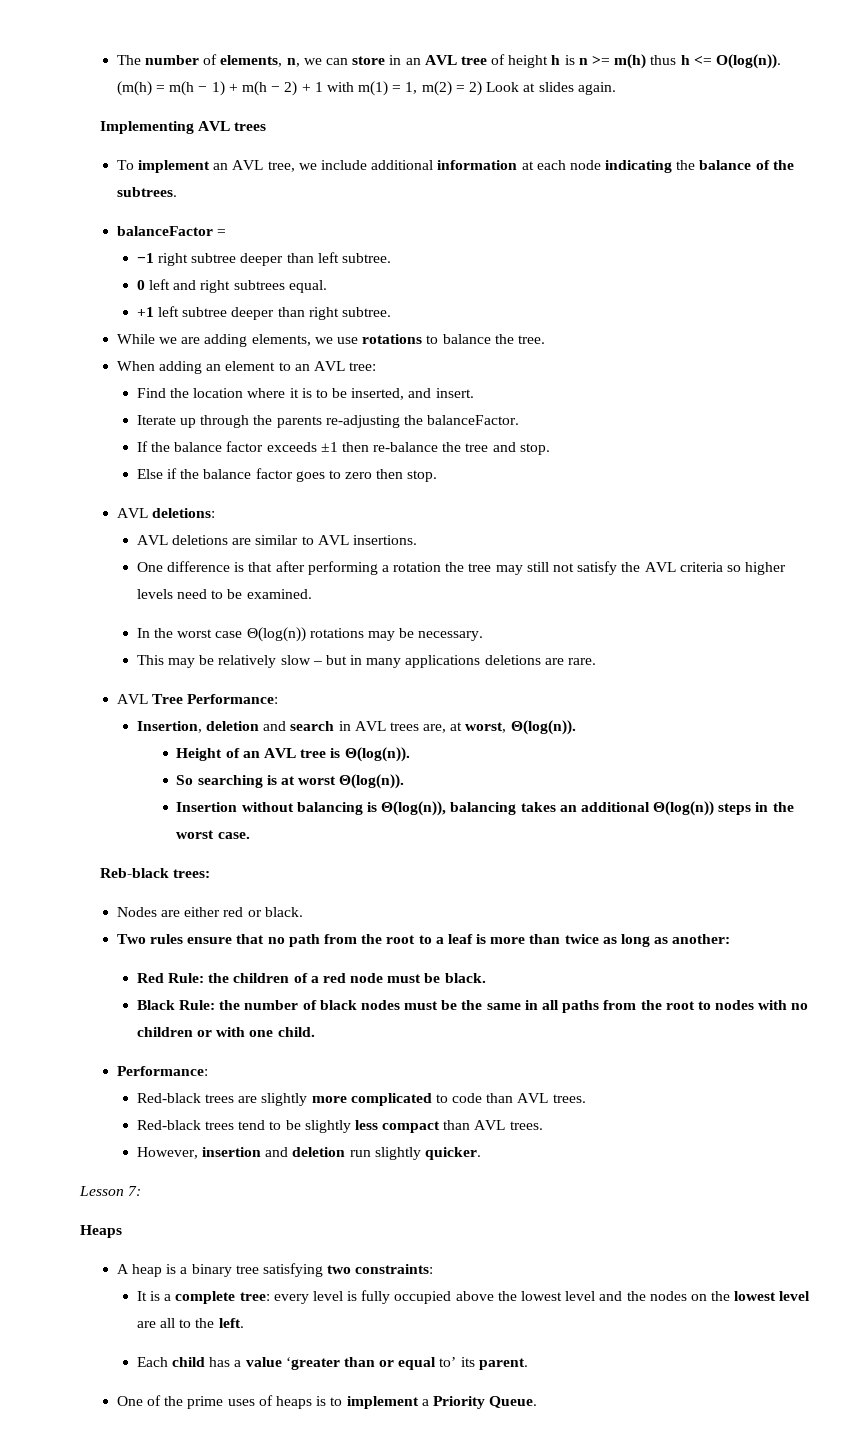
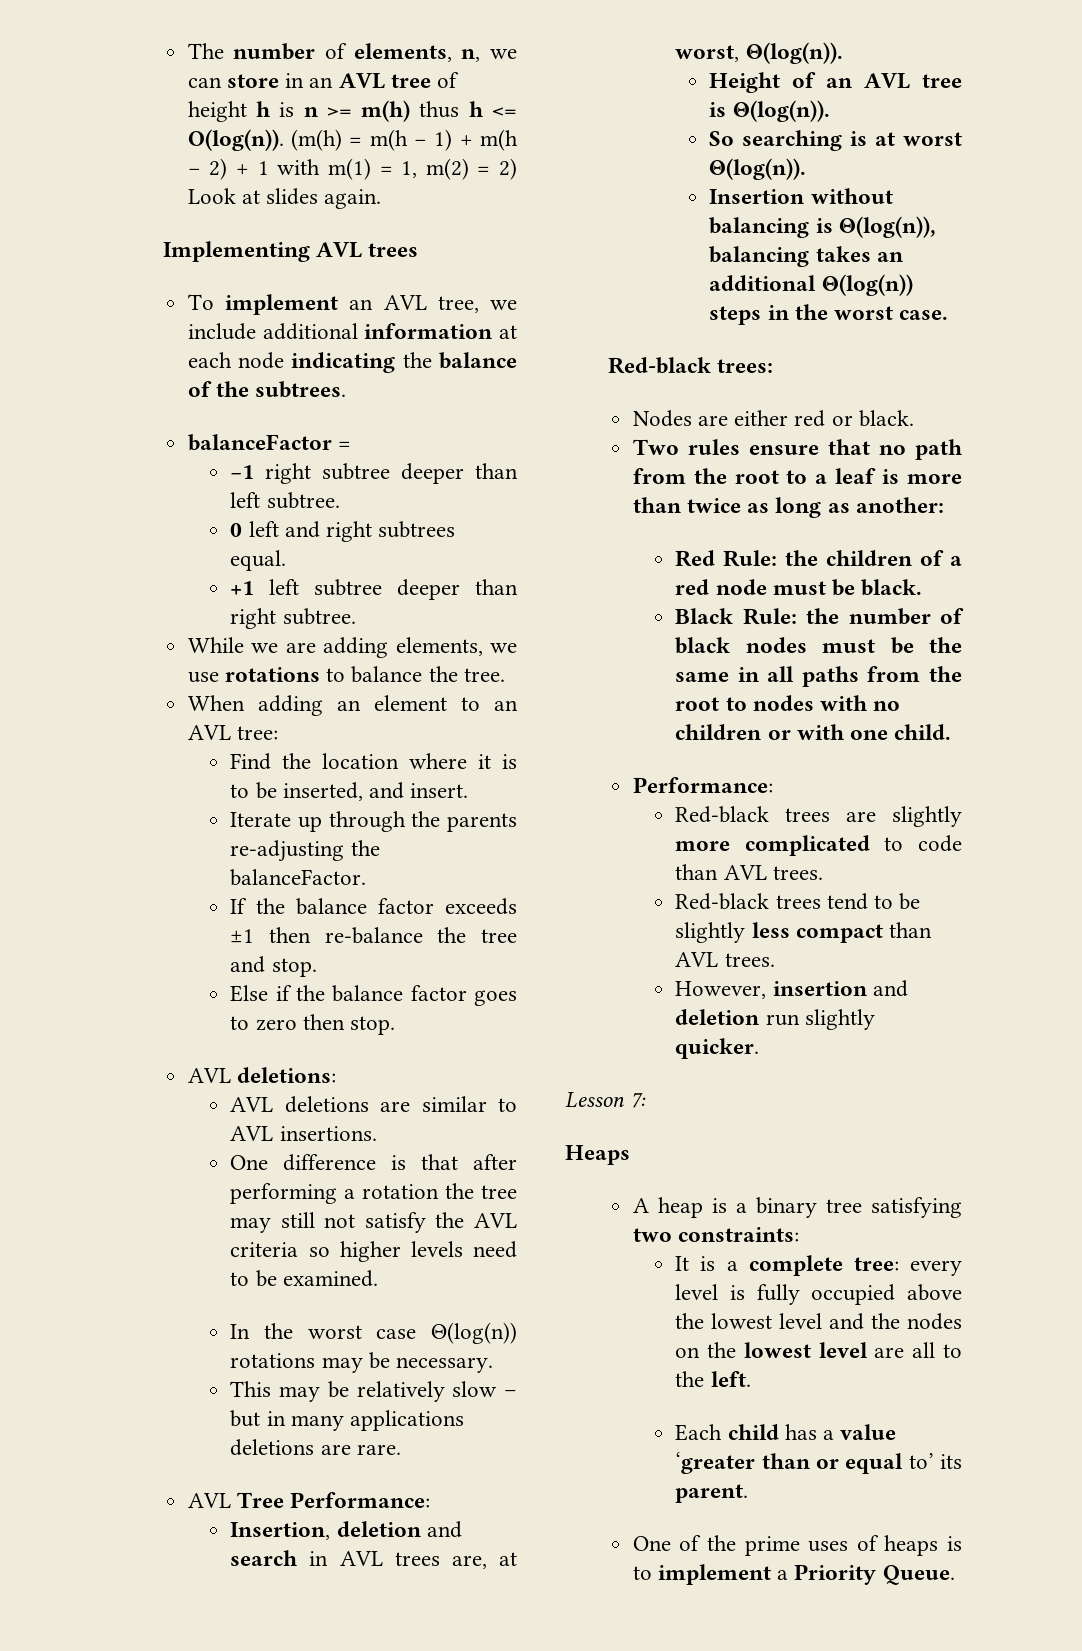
[99,868,169,878] Reb-black -> [607,357,711,374] Red-black

